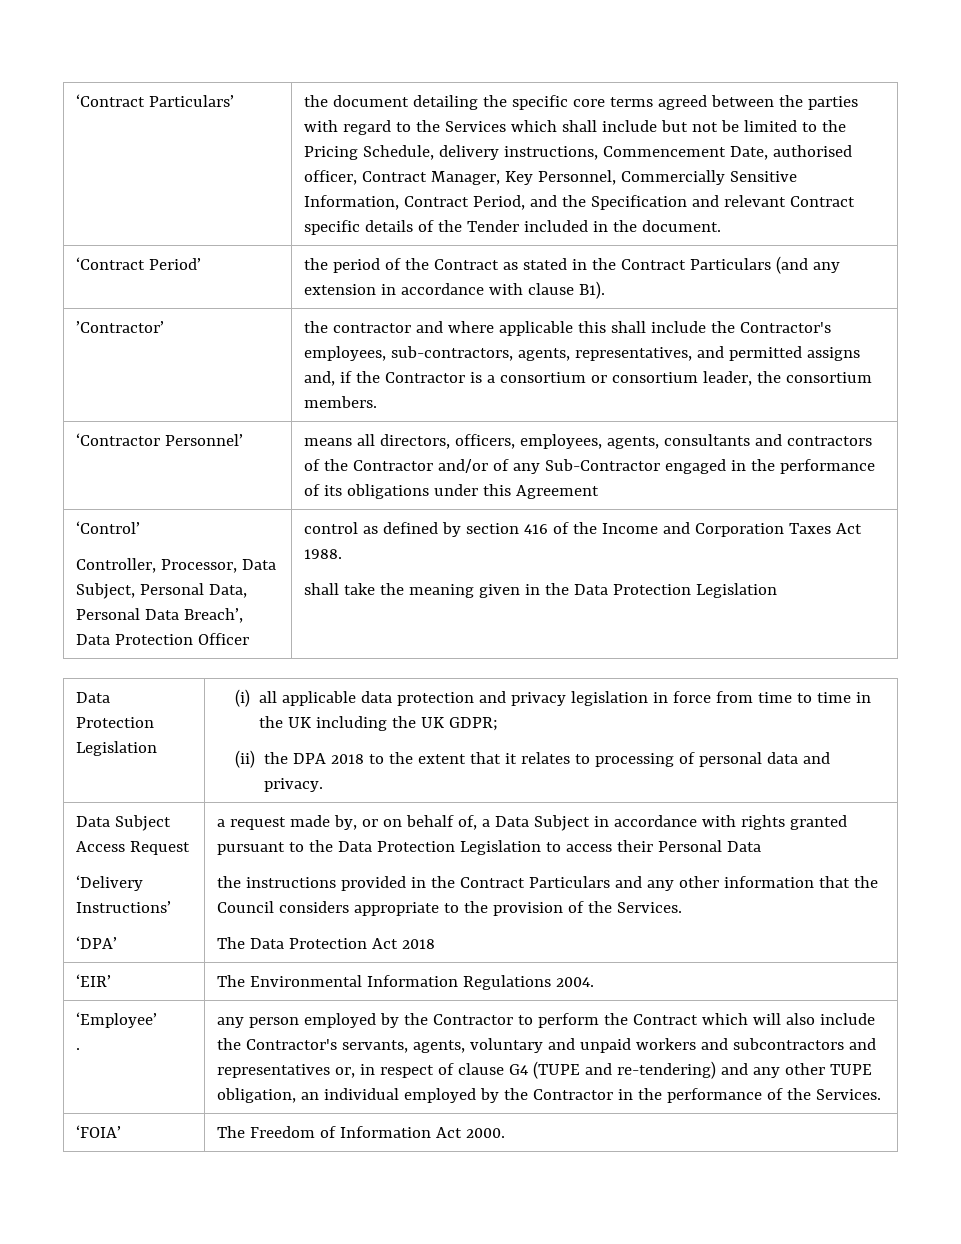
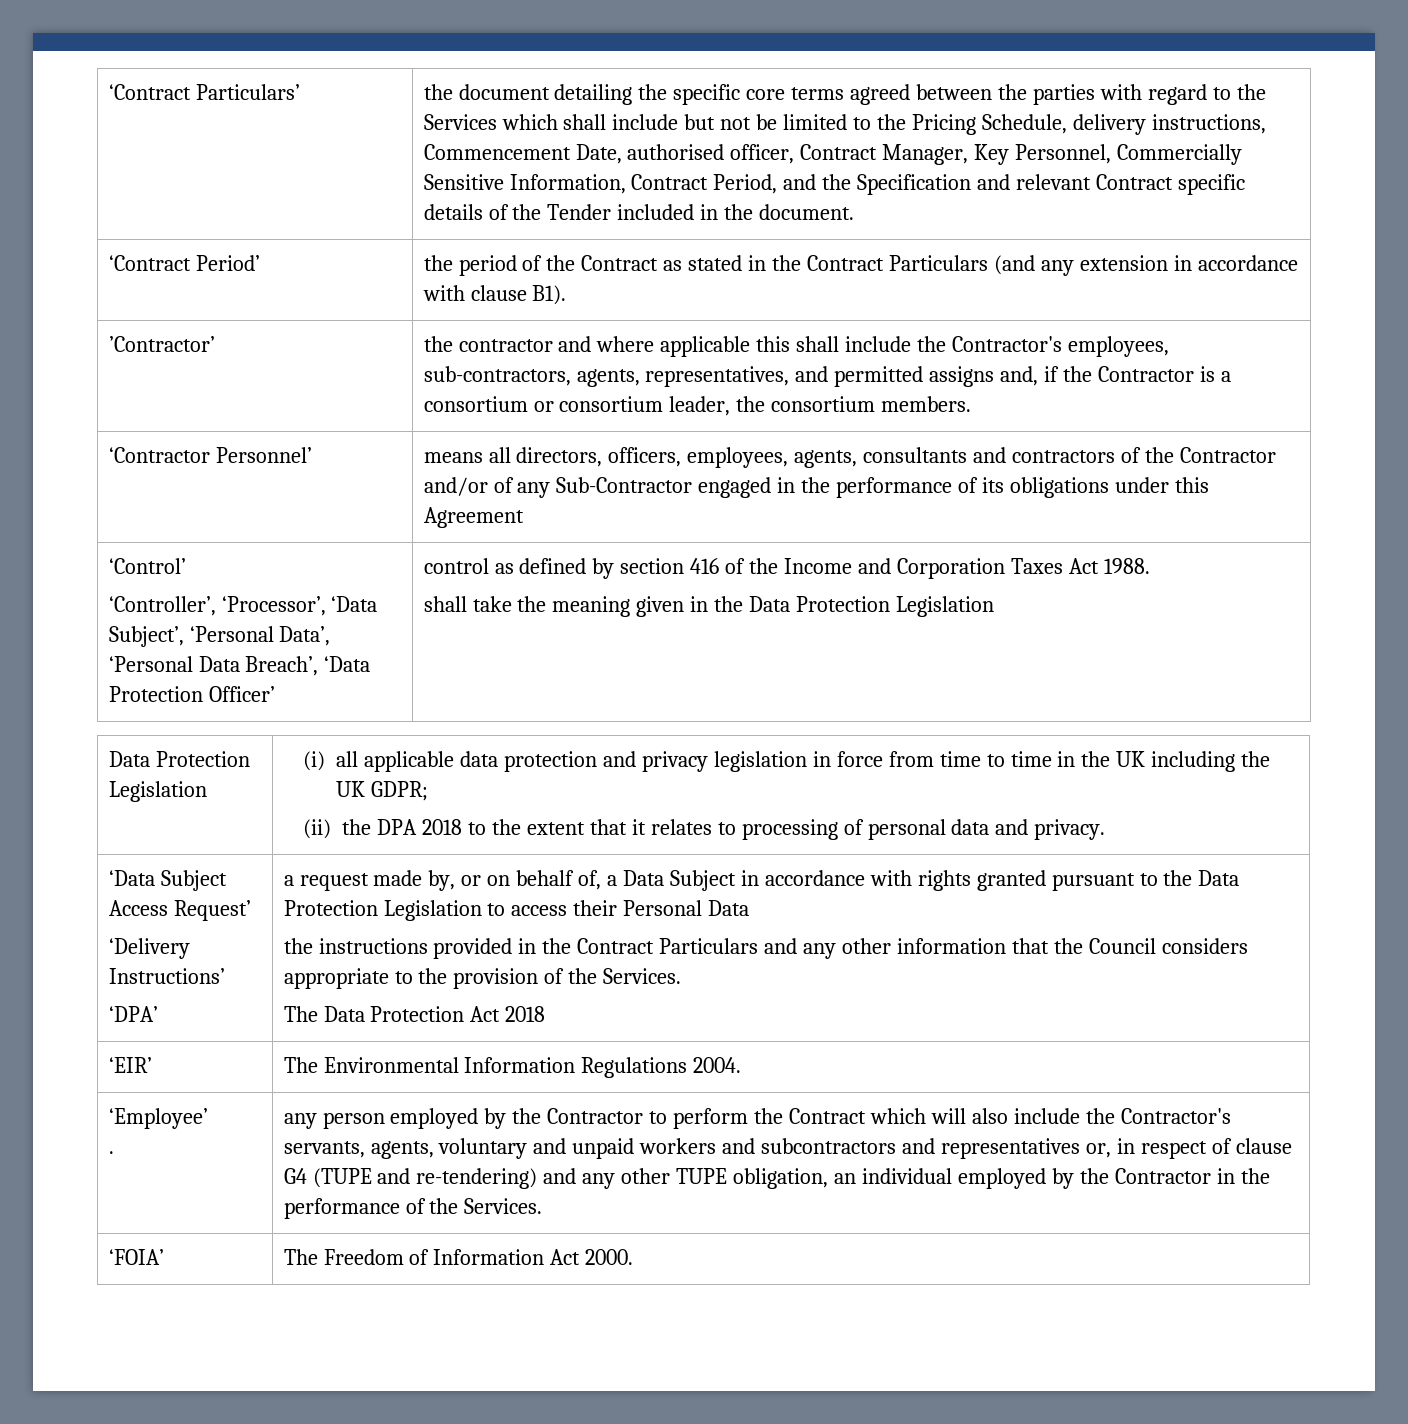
[76,558,277,573] [76,583,248,599] [76,608,244,623] [76,633,250,645] Controller, Processor, Data Subject, Personal Data, Personal Data Breach’, Data Protection Officer -> [108,596,378,616] [108,626,331,647] [108,656,371,676] [108,686,275,702] ‘Controller’, ‘Processor’, ‘Data Subject’, ‘Personal Data’, ‘Personal Data Breach’, ‘Data Protection Officer’
[76,816,111,827] Data -> [108,870,155,886] ‘Data
[130,841,191,855] Request -> [173,900,251,921] Request’

